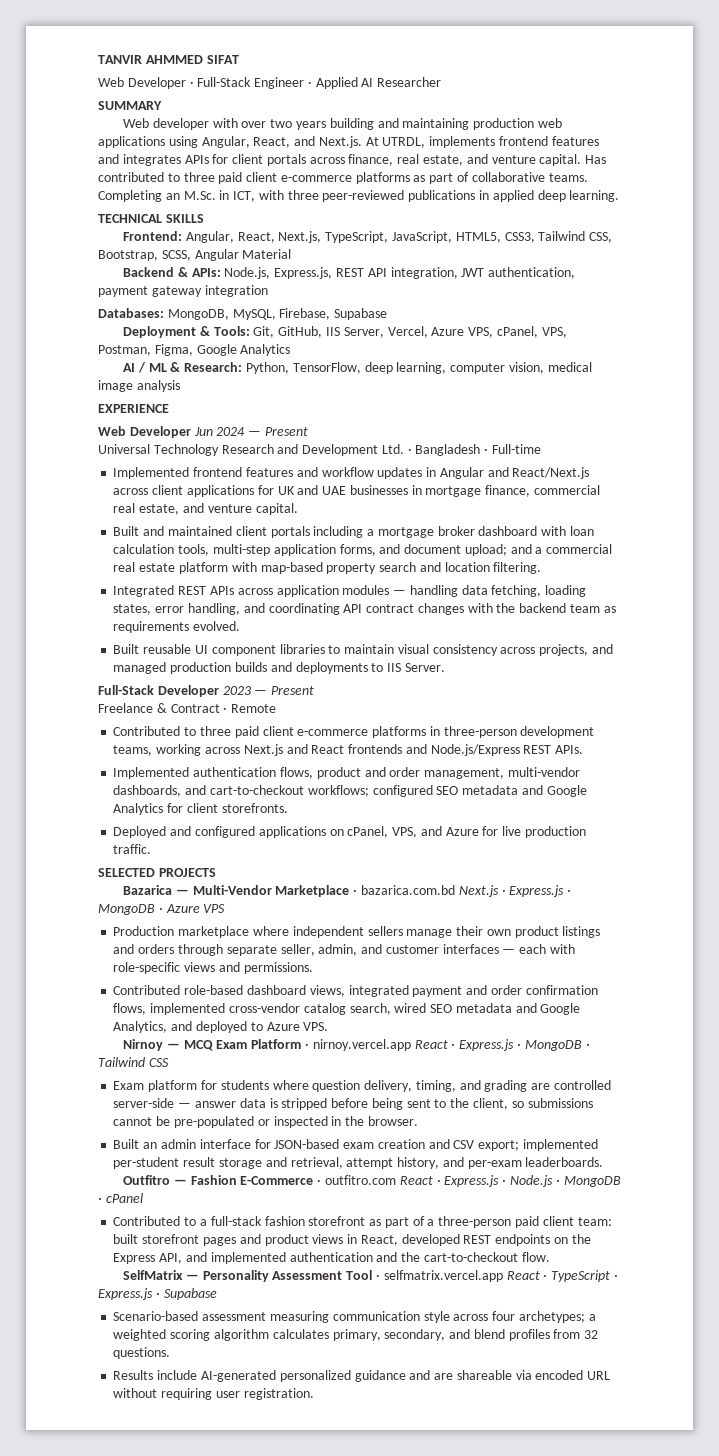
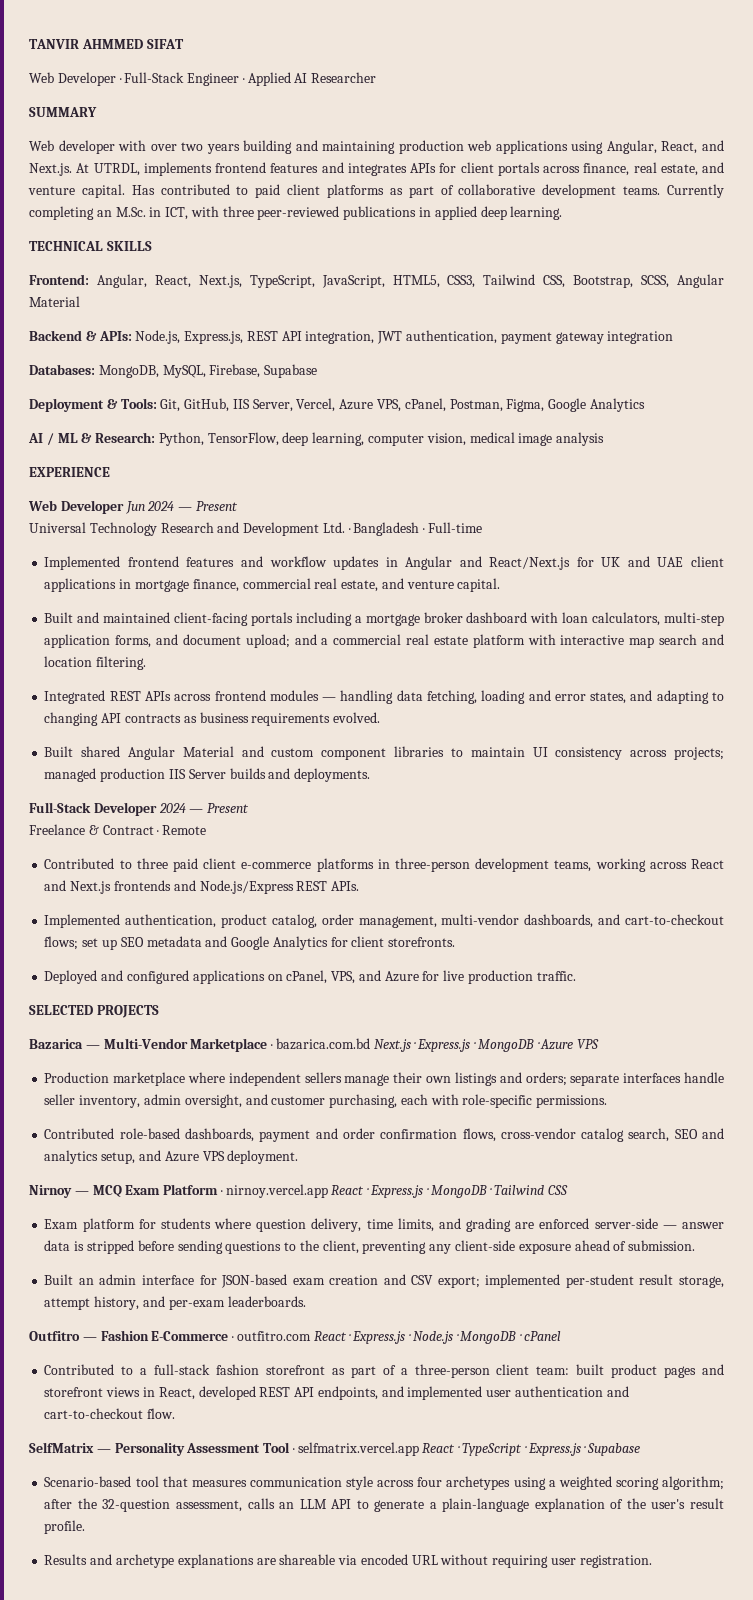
[183,172,352,184] three paid client e-commerce -> [255,184,321,198] paid client
[548,173,588,182] [98,190,162,202] teams. Completing -> [542,184,724,198] [29,206,94,220] development teams. Currently completing
[541,327,567,338] VPS, -> (446, 405) none
[113,485,254,497] across client applications -> (571, 563) none
[349,485,408,495] businesses -> [690,556,724,567] [44,578,117,592] client applications
[235,526,267,536] client -> [174,612,249,626] client-facing
[113,544,210,556] calculation tools, -> [592,612,661,626] calculators,
[260,562,377,574] map-based property -> [560,635,655,648] interactive map
[276,585,339,597] application -> [214,690,266,701] frontend
[113,603,616,615] [113,621,241,633] [113,644,208,654] states, error handling, and coordinating API contract changes with the backend team as requirements evolved. // Built reusable UI -> [528,690,725,704] [44,712,381,726] [44,746,315,760] and error states, and adapting to changing API contracts as business requirements evolved. // Built shared Angular Material and custom
[397,644,429,654] visual -> [532,747,548,757] UI
[539,644,613,656] [113,662,445,674] projects, and managed production builds and deployments to IIS Server. -> [674,747,724,760] [44,768,371,782] projects; managed production IIS Server builds and deployments.
[222,686,252,695] 2023 -> [158,803,186,813] 2024
[243,744,345,756] Next.js and React -> [691,859,725,869] [44,880,112,894] React and Next.js
[193,767,386,779] authentication flows, product and -> [125,914,317,928] authentication, product catalog,
[307,785,433,797] workflows; configured -> [44,936,117,950] flows; set up
[514,926,559,938] product -> (452, 1079) none
[138,944,516,956] orders through separate seller, admin, and customer interfaces — -> [525,1072,724,1086] [44,1094,398,1108] orders; separate interfaces handle seller inventory, admin oversight, and customer purchasing,
[184,962,240,972] views and -> (533, 1101) none
[246,985,409,997] dashboard views, integrated -> [185,1128,254,1142] dashboards,
[150,1003,226,1015] implemented -> (496, 1135) none
[394,1003,581,1015] [113,1021,329,1033] wired SEO metadata and Google Analytics, and deployed to Azure VPS. -> [674,1128,724,1139] [44,1150,299,1164] SEO and analytics setup, and Azure VPS deployment.
[415,1080,456,1092] timing, -> [366,1218,434,1232] time limits,
[553,1080,611,1090] controlled -> [539,1218,590,1229] enforced
[371,1098,431,1110] being sent -> [177,1240,282,1254] sending questions
[511,1098,593,1108] [113,1116,418,1128] so submissions cannot be pre-populated or inspected in the browser. -> [362,1240,696,1254] preventing any client-side exposure ahead of submission.
[218,1157,343,1169] storage and retrieval, -> [678,1276,724,1288] storage,
[514,1216,539,1228] paid -> (490, 1371) none
[142,1234,200,1244] storefront -> [611,1364,658,1378] product
[264,1234,309,1246] product -> [44,1387,104,1397] storefront
[495,1234,591,1246] [113,1253,183,1264] endpoints on the Express API, -> [294,1386,378,1400] API endpoints,
(286, 1258) none -> [486,1390,512,1397] user
[401,1252,421,1262] the -> (629, 1391) none
[202,1311,329,1323] assessment measuring -> [135,1476,247,1487] tool that measures
[518,1311,585,1323] archetypes; -> [446,1476,546,1490] archetypes using
[213,1329,599,1341] [113,1347,171,1359] [113,1370,431,1382] algorithm calculates primary, secondary, and blend profiles from 32 questions. // Results include AI-generated personalized guidance and -> [662,1476,725,1490] [44,1498,725,1512] [44,1520,86,1534] [44,1554,254,1568] algorithm; after the 32-question assessment, calls an LLM API to generate a plain-language explanation of the user's result profile. // Results and archetype explanations

